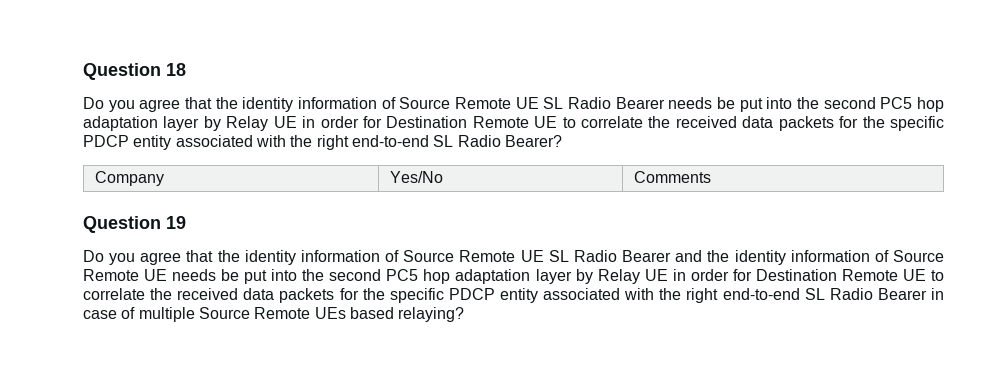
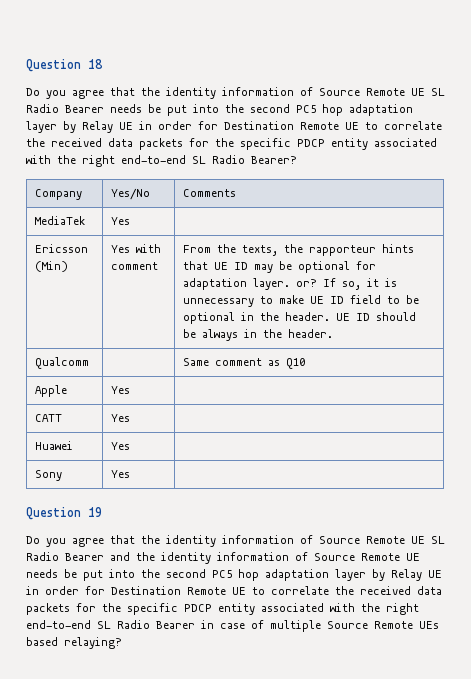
(712, 177) none -> [35,216,86,225] [111,217,131,225] [35,244,89,253] [35,261,69,272] [111,244,162,253] [111,262,159,270] [183,244,415,256] [183,261,377,273] [183,278,398,290] [183,295,420,307] [183,312,417,324] [183,329,334,341] [35,357,90,369] [183,358,306,369] [35,385,68,397] [111,386,131,394] [35,414,63,422] [111,414,131,422] [35,441,74,450] [111,442,131,450] [35,470,63,481] [111,470,131,478] // MediaTek | Yes | // Ericsson (Min) | Yes with comment | From the texts, the rapporteur hints that UE ID may be optional for adaptation layer. or? If so, it is unnecessary to make UE ID field to be optional in the header. UE ID should be always in the header. // Qualcomm | | Same comment as Q10 // Apple | Yes | // CATT | Yes | // Huawei | Yes | // Sony | Yes |

